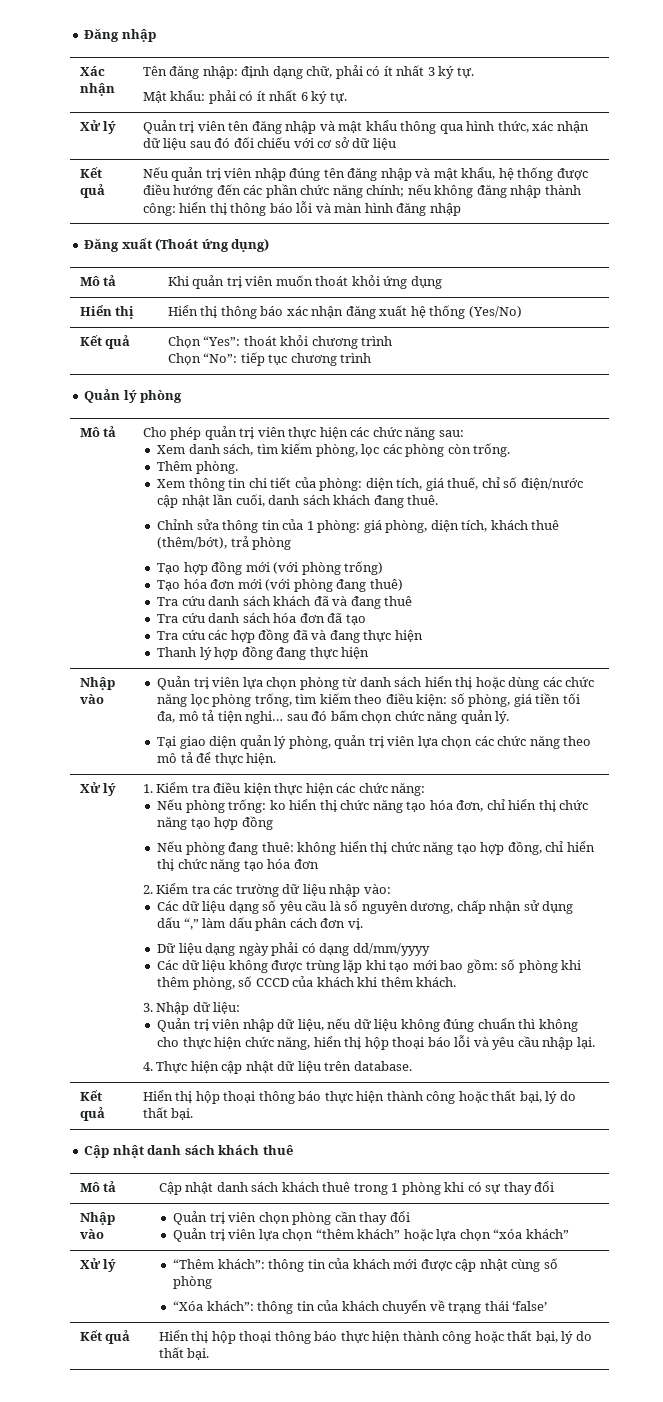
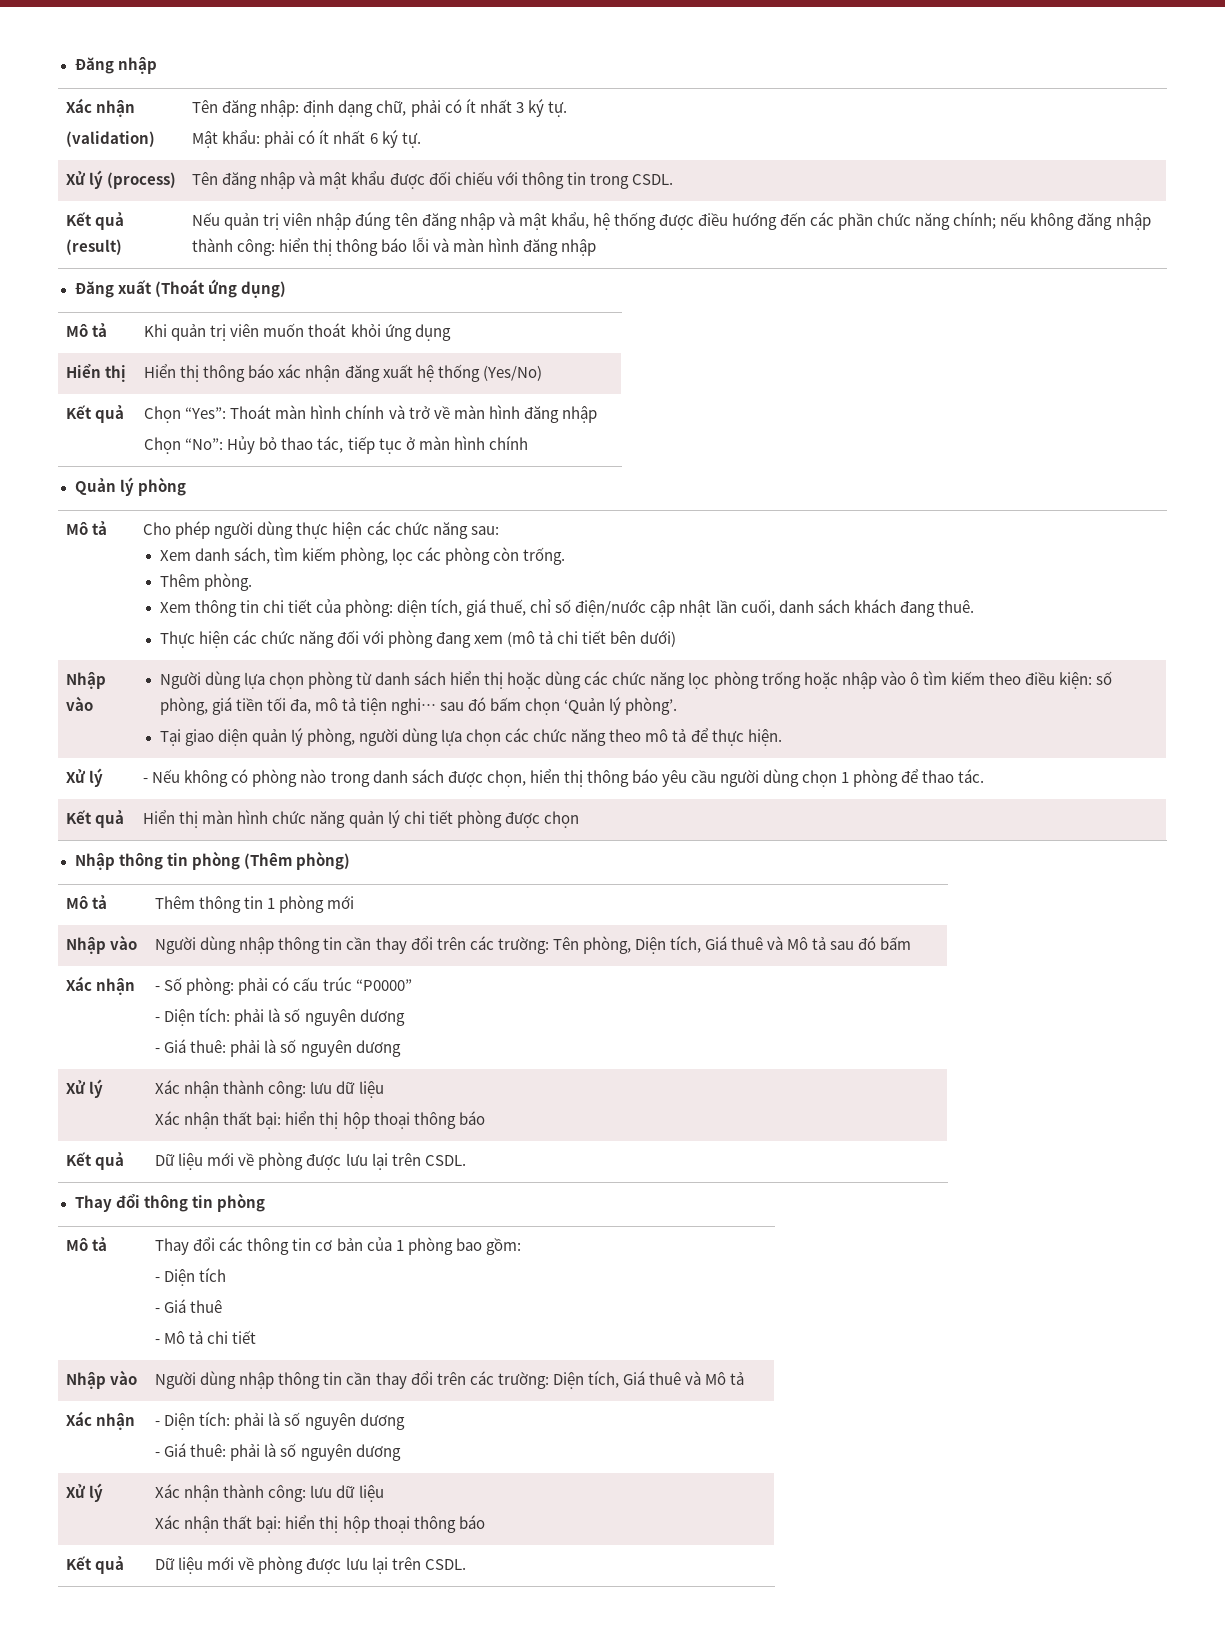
(115, 89) none -> [66,131,156,147] // (validation)
[142,120,250,134] | Quản trị viên tên -> [107,172,177,189] [192,172,219,185] (process) | Tên
[400,121,589,134] [142,137,396,150] [79,167,102,178] [79,184,105,198] thông qua hình thức, xác nhận dữ liệu sau đó đối chiếu với cơ sở dữ liệu // Kết quả -> [389,171,673,189] [66,212,125,230] [66,239,123,255] được đối chiếu với thông tin trong CSDL. // Kết quả (result)
[243,335,393,349] [167,352,372,366] thoát khỏi chương trình // Chọn “No”: tiếp tục chương trình -> [230,405,597,423] [144,436,528,454] Thoát màn hình chính và trở về màn hình đăng nhập // Chọn “No”: Hủy bỏ thao tác, tiếp tục ở màn hình chính
[204,426,286,440] quản trị viên -> [214,521,294,539] người dùng
[157,519,560,533] [157,536,292,550] [157,561,384,575] [157,579,403,592] [157,596,413,609] [157,613,366,625] [157,629,423,643] [157,646,370,660] [79,677,115,690] [79,694,104,704] [157,676,241,690] Chỉnh sửa thông tin của 1 phòng: giá phòng, diện tích, khách thuê (thêm/bớt), trả phòng // Tạo hợp đồng mới (với phòng trống) // Tạo hóa đơn mới (với phòng đang thuê) // Tra cứu danh sách khách đã và đang thuê // Tra cứu danh sách hóa đơn đã tạo // Tra cứu các hợp đồng đã và đang thực hiện // Thanh lý hợp đồng đang thực hiện // Nhập vào | Quản trị viên -> [159,630,677,648] [66,672,107,689] [66,696,94,711] [159,671,241,689] Thực hiện các chức năng đối với phòng đang xem (mô tả chi tiết bên dưới) // Nhập vào | Người dùng
[254,693,292,707] trống, -> [761,671,919,689] trống hoặc nhập vào ô
[394,710,510,724] chức năng quản lý. -> [564,697,678,715] ‘Quản lý phòng’.
[334,735,416,749] quản trị viên -> [359,728,439,746] người dùng
[142,782,426,796] [157,799,589,813] [157,816,273,830] [157,841,595,855] [157,858,319,872] [142,883,391,897] [157,900,574,914] [157,917,363,931] [157,942,430,956] [157,959,582,973] [157,976,457,990] [142,1002,241,1015] [157,1018,578,1032] [157,1035,595,1050] [142,1061,412,1074] [79,1090,102,1101] [79,1107,105,1121] [142,1090,576,1104] [142,1107,194,1120] [84,1145,293,1158] [79,1181,117,1192] [158,1181,555,1195] [79,1212,115,1225] [79,1229,104,1239] [173,1211,410,1225] [173,1228,569,1242] [79,1258,117,1272] [173,1258,558,1272] [173,1276,213,1289] [173,1300,548,1314] [79,1330,131,1344] [158,1330,592,1344] [158,1347,210,1360] 1. Kiểm tra điều kiện thực hiện các chức năng: // Nếu phòng trống: ko hiển thị chức năng tạo hóa đơn, chỉ hiển thị chức năng tạo hợp đồng // Nếu phòng đang thuê: không hiển thị chức năng tạo hợp đồng, chỉ hiển thị chức năng tạo hóa đơn // 2. Kiểm tra các trường dữ liệu nhập vào: // Các dữ liệu dạng số yêu cầu là số nguyên dương, chấp nhận sử dụng dấu “,” làm dấu phân cách đơn vị. // Dữ liệu dạng ngày phải có dạng dd/mm/yyyy // Các dữ liệu không được trùng lặp khi tạo mới bao gồm: số phòng khi thêm phòng, số CCCD của khách khi thêm khách. // 3. Nhập dữ liệu: // Quản trị viên nhập dữ liệu, nếu dữ liệu không đúng chuẩn thì không cho thực hiện chức năng, hiển thị hộp thoại báo lỗi và yêu cầu nhập lại. // 4. Thực hiện cập nhật dữ liệu trên database. // Kết quả | Hiển thị hộp thoại thông báo thực hiện thành công hoặc thất bại, lý do thất bại. // Cập nhật danh sách khách thuê // Mô tả | Cập nhật danh sách khách thuê trong 1 phòng khi có sự thay đổi // Nhập vào | Quản trị viên chọn phòng cần thay đổi // Quản trị viên lựa chọn “thêm khách” hoặc lựa chọn “xóa khách” // Xử lý | “Thêm khách”: thông tin của khách mới được cập nhật cùng số phòng // “Xóa khách”: thông tin của khách chuyển về trạng thái ‘false’ // Kết quả | Hiển thị hộp thoại thông báo thực hiện thành công hoặc thất bại, lý do thất bại. -> [143,769,985,787] [66,810,125,828] [143,810,579,828] [74,851,350,870] [66,895,108,909] [155,895,355,913] [66,935,138,954] [155,936,912,954] [66,976,136,995] [155,977,412,995] [155,1008,405,1026] [155,1039,401,1057] [66,1079,104,1098] [155,1080,384,1098] [155,1111,485,1129] [66,1152,125,1170] [155,1152,466,1170] [74,1193,265,1212] [66,1237,108,1251] [155,1237,521,1255] [155,1268,227,1286] [155,1299,223,1313] [155,1330,257,1344] [66,1370,138,1389] [155,1371,745,1389] [66,1411,136,1430] [155,1412,405,1430] [155,1443,401,1461] [66,1483,104,1502] [155,1484,384,1502] [155,1515,485,1533] [66,1556,125,1574] [155,1556,466,1574] - Nếu không có phòng nào trong danh sách được chọn, hiển thị thông báo yêu cầu người dùng chọn 1 phòng để thao tác. // Kết quả | Hiển thị màn hình chức năng quản lý chi tiết phòng được chọn // Nhập thông tin phòng (Thêm phòng) // Mô tả | Thêm thông tin 1 phòng mới // Nhập vào | Người dùng nhập thông tin cần thay đổi trên các trường: Tên phòng, Diện tích, Giá thuê và Mô tả sau đó bấm // Xác nhận | - Số phòng: phải có cấu trúc “P0000” // - Diện tích: phải là số nguyên dương // - Giá thuê: phải là số nguyên dương // Xử lý | Xác nhận thành công: lưu dữ liệu // Xác nhận thất bại: hiển thị hộp thoại thông báo // Kết quả | Dữ liệu mới về phòng được lưu lại trên CSDL. // Thay đổi thông tin phòng // Mô tả | Thay đổi các thông tin cơ bản của 1 phòng bao gồm: // - Diện tích // - Giá thuê // - Mô tả chi tiết // Nhập vào | Người dùng nhập thông tin cần thay đổi trên các trường: Diện tích, Giá thuê và Mô tả // Xác nhận | - Diện tích: phải là số nguyên dương // - Giá thuê: phải là số nguyên dương // Xử lý | Xác nhận thành công: lưu dữ liệu // Xác nhận thất bại: hiển thị hộp thoại thông báo // Kết quả | Dữ liệu mới về phòng được lưu lại trên CSDL.

